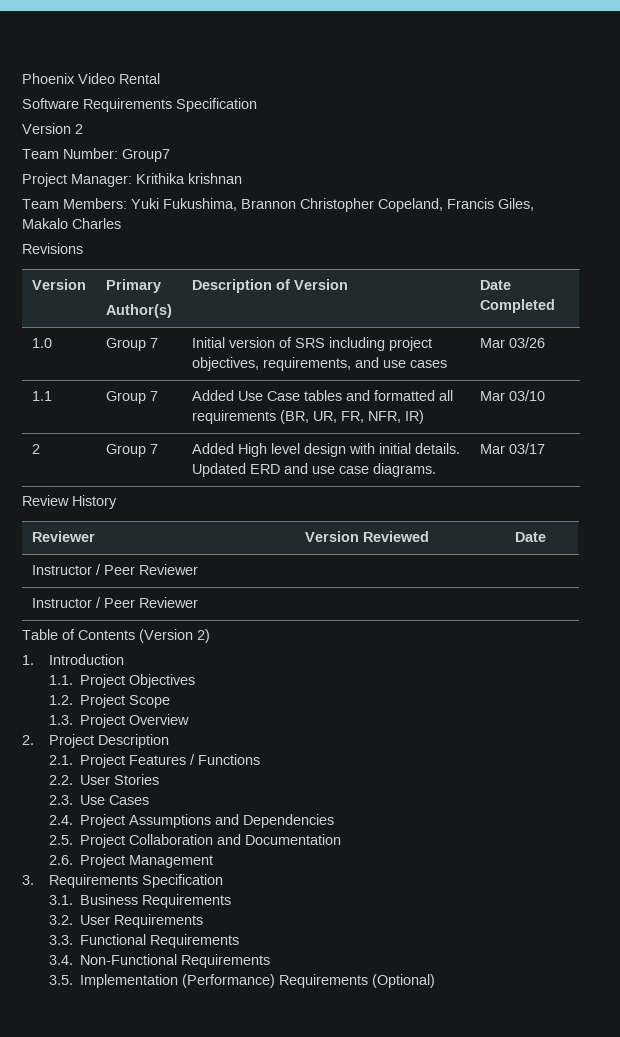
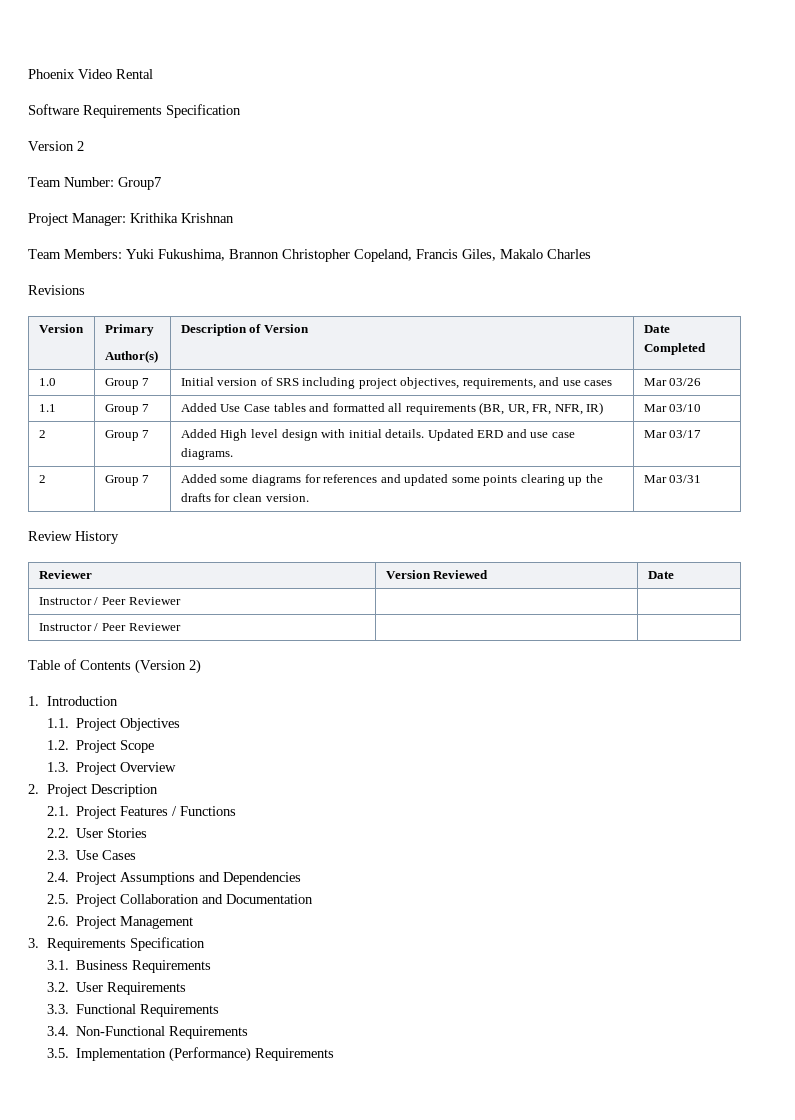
[188,173,242,184] krishnan -> [181,213,234,223] Krishnan
(545, 448) none -> [38,475,46,483] [104,475,150,486] [180,474,603,486] [180,493,309,502] [643,475,702,483] // 2 | Group 7 | Added some diagrams for references and updated some points clearing up the drafts for clean version. | Mar 03/31
[372,974,436,988] (Optional) -> (335, 1054) none

